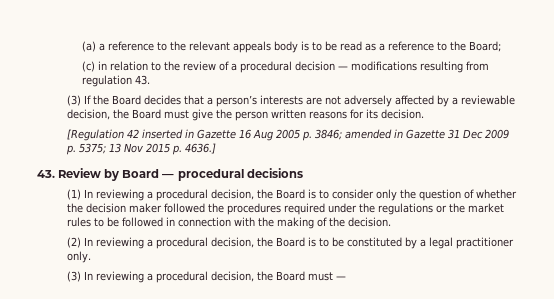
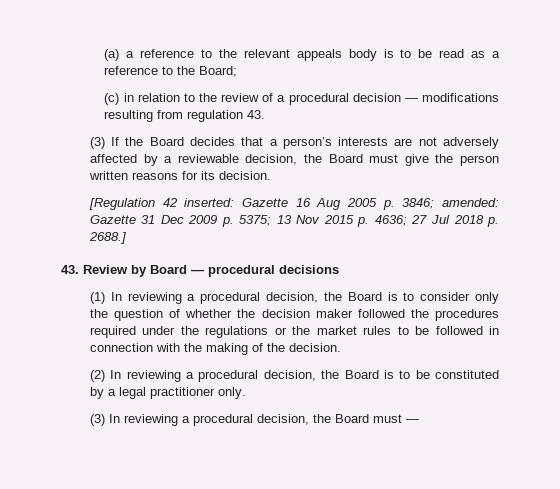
[142,129,195,139] inserted in -> [184,198,235,207] inserted:
[345,129,404,139] amended in -> [441,198,499,207] amended:
[185,143,217,154] 4636.] -> [374,215,499,227] [88,232,126,244] 4636; 27 Jul 2018 p. 2688.]

